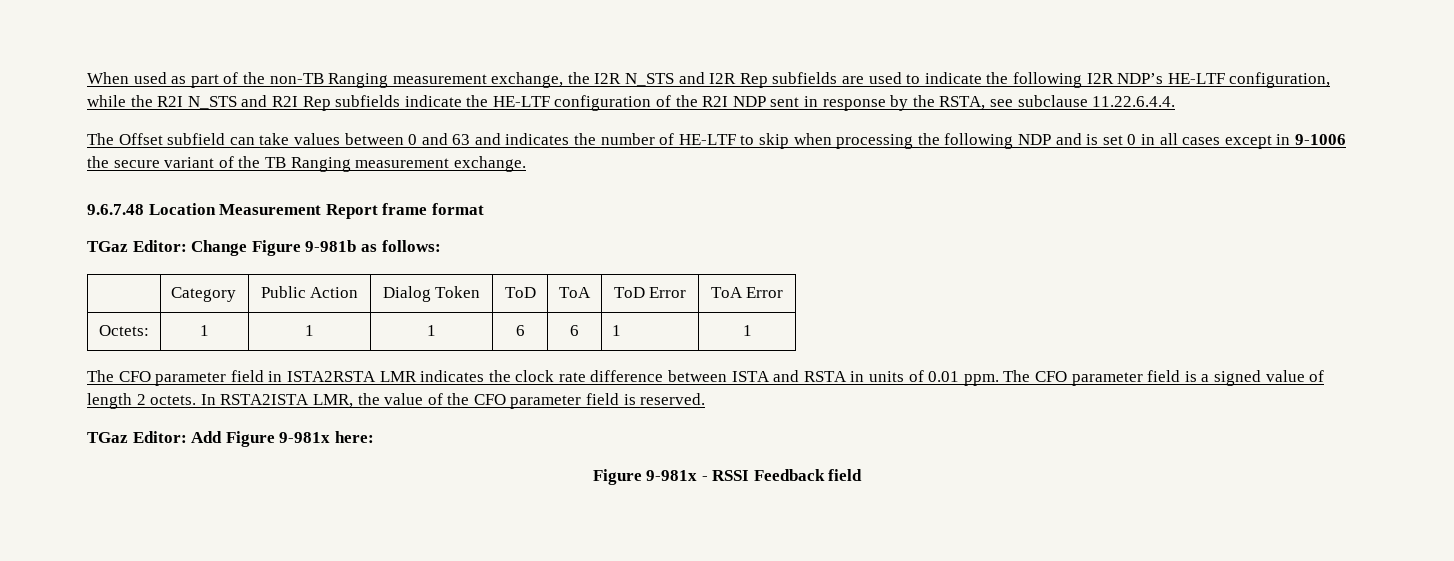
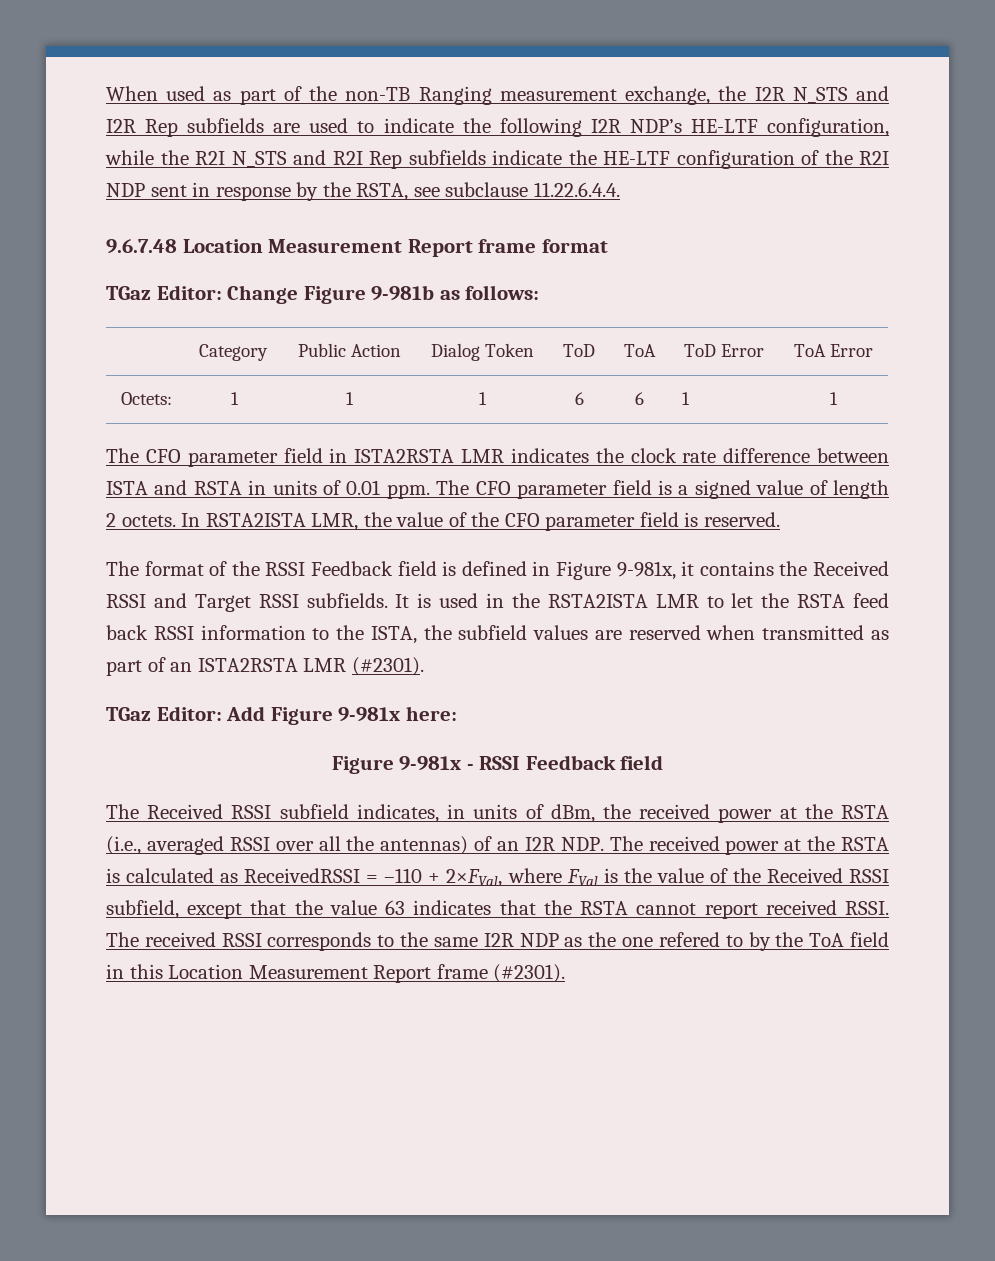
[87,133,1346,149] [87,156,526,172] // The Offset subfield can take values between 0 and 63 and indicates the number of HE-LTF to skip when processing the following NDP and is set 0 in all cases except in 9-1006 the secure variant of the TB Ranging measurement exchange. -> (620, 189) none
(706, 399) none -> [106,561,890,580] [106,593,889,612] [106,625,890,644] [106,657,424,676] // The format of the RSSI Feedback field is defined in Figure 9-981x, it contains the Received RSSI and Target RSSI subfields. It is used in the RSTA2ISTA LMR to let the RSTA feed back RSSI information to the ISTA, the subfield values are reserved when transmitted as part of an ISTA2RSTA LMR (#2301).
(863, 475) none -> [106,804,889,823] [106,836,889,855] [106,868,889,887] [106,900,890,919] [106,932,890,951] [106,964,566,983] // The Received RSSI subfield indicates, in units of dBm, the received power at the RSTA (i.e., averaged RSSI over all the antennas) of an I2R NDP. The received power at the RSTA is calculated as ReceivedRSSI = –110 + 2×FVal, where FVal is the value of the Received RSSI subfield, except that the value 63 indicates that the RSTA cannot report received RSSI. The received RSSI corresponds to the same I2R NDP as the one refered to by the ToA field in this Location Measurement Report frame (#2301).

